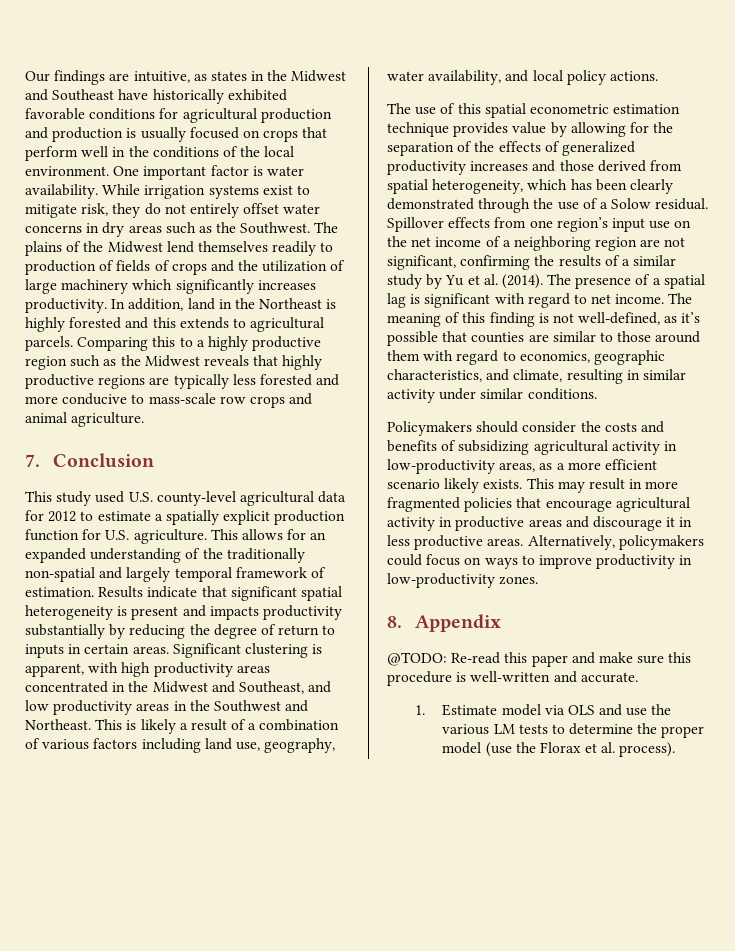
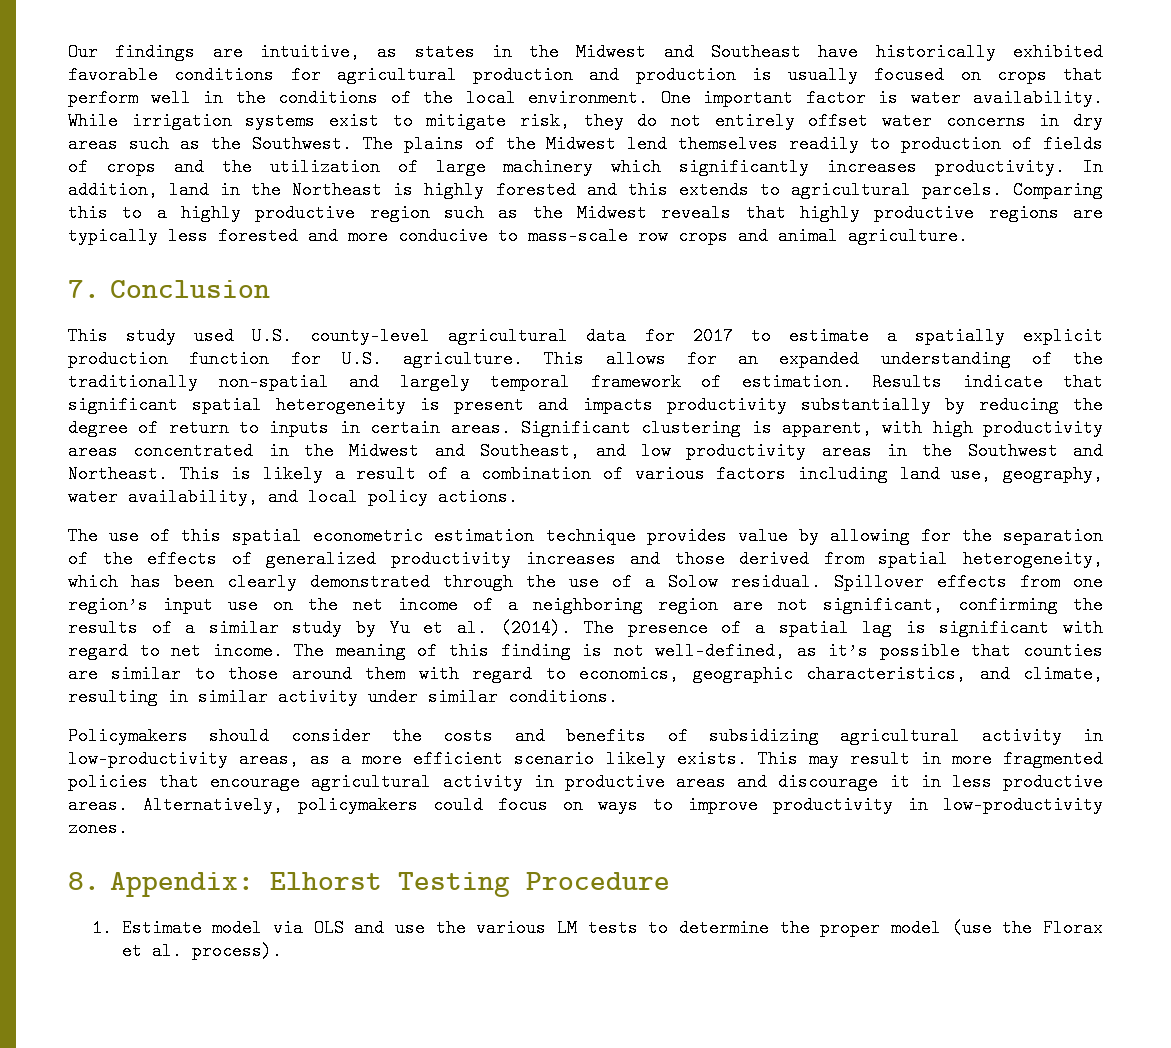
[48,511,77,522] 2012 -> [692,327,733,345] 2017
[414,614,501,632] [387,652,692,667] [387,671,638,686] Appendix // @TODO: Re-read this paper and make sure this procedure is well-written and accurate. -> [109,872,670,897] Appendix: Elhorst Testing Procedure

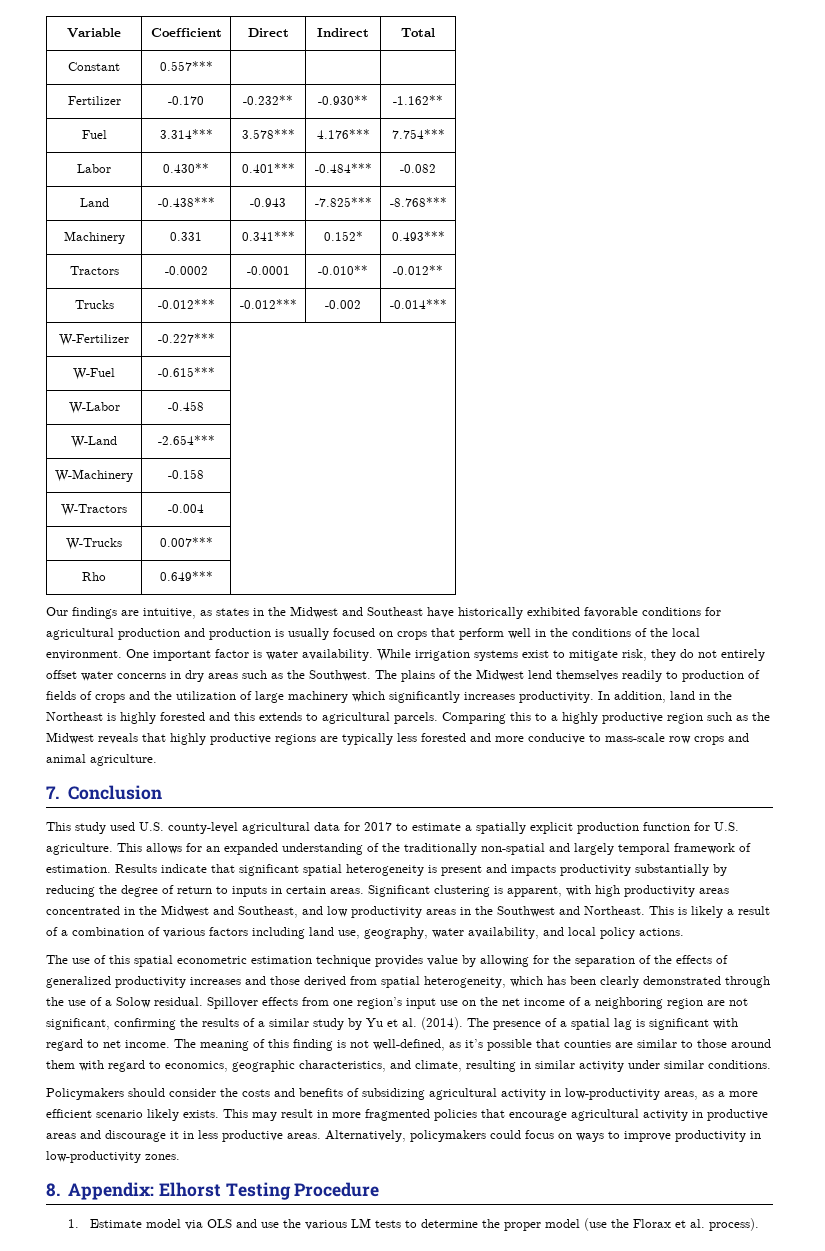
(68, 52) none -> [67,28,121,38] [150,28,222,37] [247,28,289,37] [317,28,369,37] [401,28,435,37] [68,62,120,71] [159,61,213,71] [67,96,121,105] [168,96,204,105] [243,95,293,105] [318,95,368,105] [393,95,443,105] [81,130,107,139] [159,129,213,139] [241,129,295,139] [316,129,370,139] [391,129,445,139] [77,164,111,173] [163,163,209,173] [241,163,295,173] [314,163,372,173] [400,164,436,173] [79,198,109,207] [157,197,215,207] [250,198,286,207] [314,197,372,207] [389,197,447,207] [63,231,125,244] [170,232,202,241] [241,231,295,241] [323,231,363,241] [391,231,445,241] [69,266,119,275] [164,266,208,275] [246,266,290,275] [318,265,368,275] [393,265,443,275] [74,300,114,309] [157,299,215,309] [239,299,297,309] [325,300,361,309] [389,299,447,309] [59,334,129,346] [157,333,215,343] [73,368,115,380] [157,367,215,377] [68,402,120,414] [168,401,204,411] [71,436,117,448] [157,435,215,445] [55,469,133,482] [168,469,204,479] [61,504,127,516] [168,504,204,513] [66,538,122,550] [159,537,213,547] [82,572,106,581] [159,571,213,581] Variable | Coefficient | Direct | Indirect | Total // Constant | 0.557*** | | | // Fertilizer | -0.170 | -0.232** | -0.930** | -1.162** // Fuel | 3.314*** | 3.578*** | 4.176*** | 7.754*** // Labor | 0.430** | 0.401*** | -0.484*** | -0.082 // Land | -0.438*** | -0.943 | -7.825*** | -8.768*** // Machinery | 0.331 | 0.341*** | 0.152* | 0.493*** // Tractors | -0.0002 | -0.0001 | -0.010** | -0.012** // Trucks | -0.012*** | -0.012*** | -0.002 | -0.014*** // W-Fertilizer | -0.227*** | // W-Fuel | -0.615*** | // W-Labor | -0.458 | // W-Land | -2.654*** | // W-Machinery | -0.158 | // W-Tractors | -0.004 | // W-Trucks | 0.007*** | // Rho | 0.649*** | //

